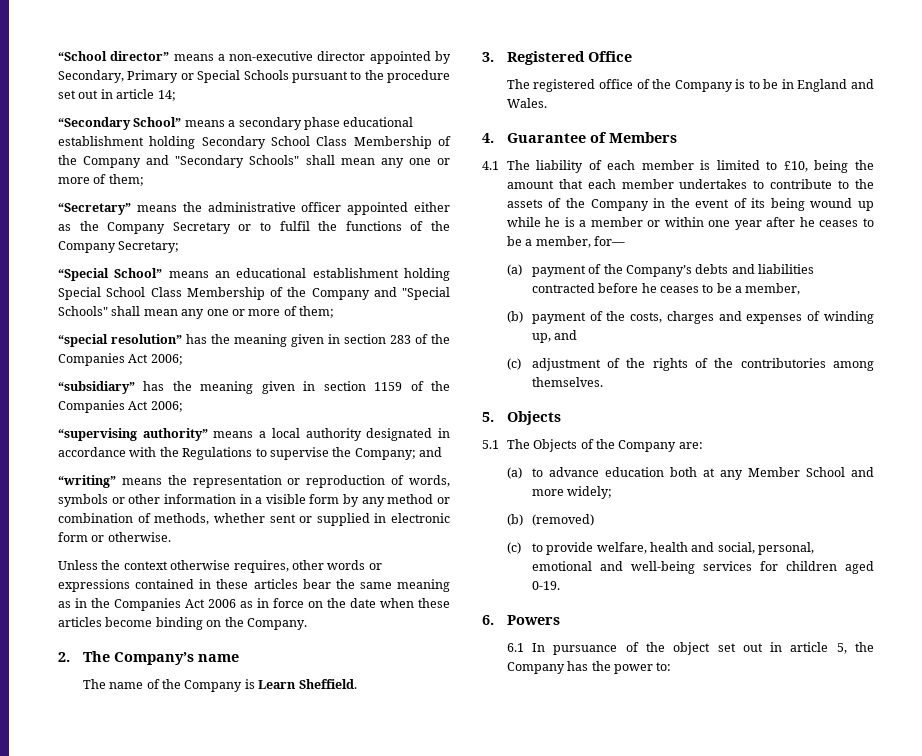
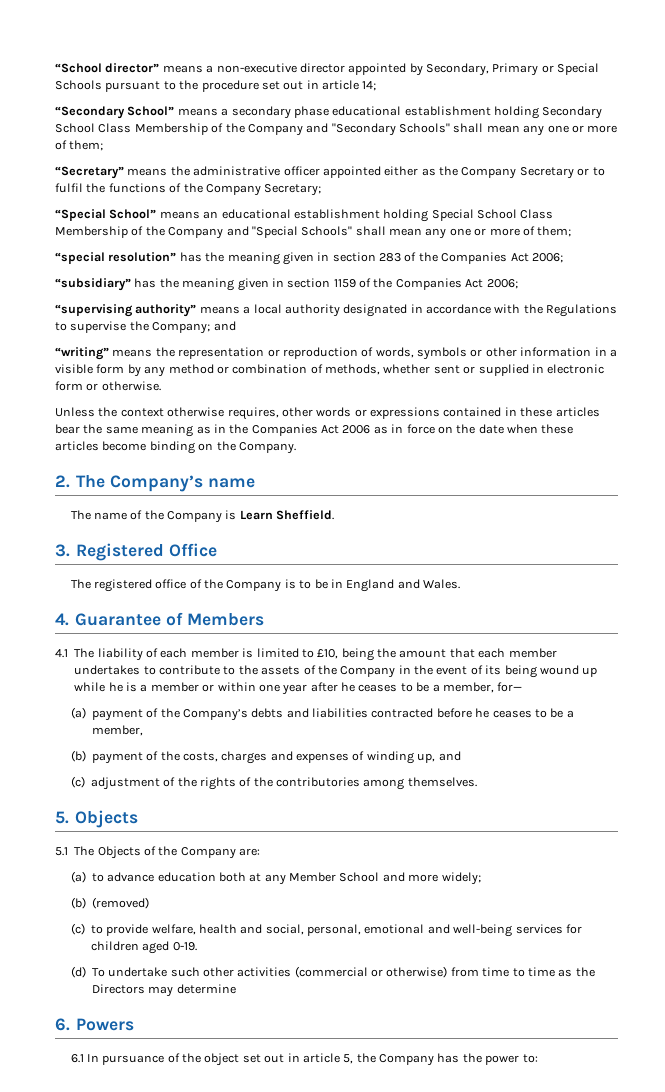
(560, 585) none -> [70,966,595,978] [91,984,236,997] // (d) To undertake such other activities (commercial or otherwise) from time to time as the Directors may determine

